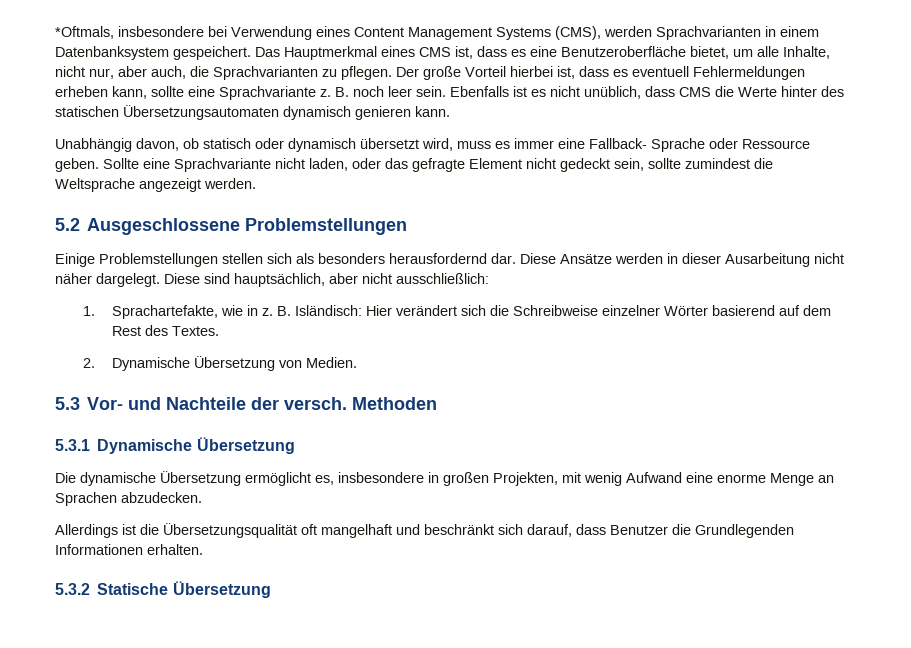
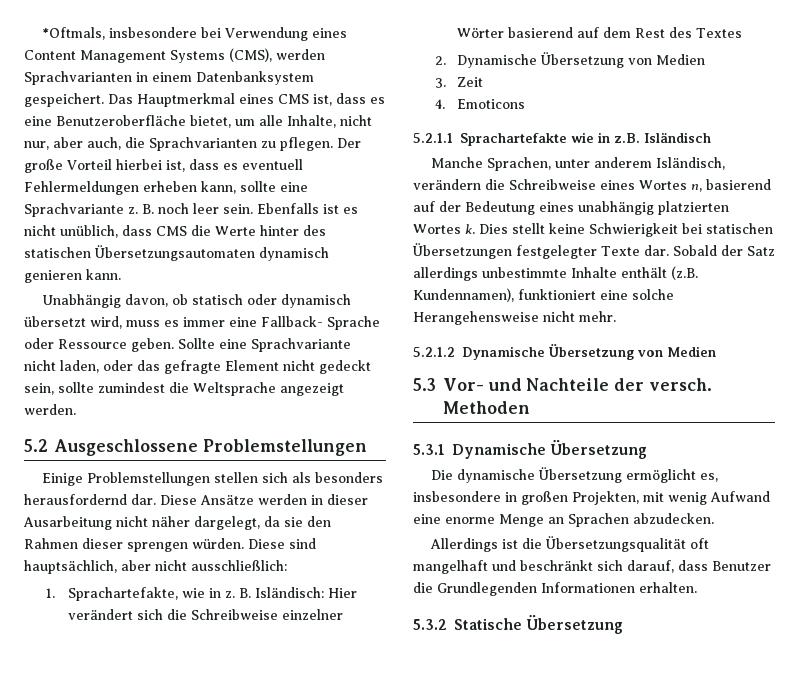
[96,273,160,287] dargelegt. -> [194,516,331,530] [24,538,244,552] dargelegt, da sie den Rahmen dieser sprengen würden.
[171,326,219,336] Textes. -> [695,28,742,38] Textes
[305,357,357,368] Medien. -> [655,54,705,65] [434,77,483,88] [434,99,525,109] [413,132,711,146] [431,157,726,171] [413,179,771,192] [413,201,729,215] [413,223,773,237] [412,243,775,259] [413,266,698,281] [413,288,674,302] [413,311,616,325] [413,344,716,360] Medien // 3. Zeit // 4. Emoticons // 5.2.1.1 Sprachartefakte wie in z.B. Isländisch // Manche Sprachen, unter anderem Isländisch, verändern die Schreibweise eines Wortes n, basierend auf der Bedeutung eines unabhängig platzierten Wortes k. Dies stellt keine Schwierigkeit bei statischen Übersetzungen festgelegter Texte dar. Sobald der Satz allerdings unbestimmte Inhalte enthält (z.B. Kundennamen), funktioniert eine solche Herangehensweise nicht mehr. // 5.2.1.2 Dynamische Übersetzung von Medien

